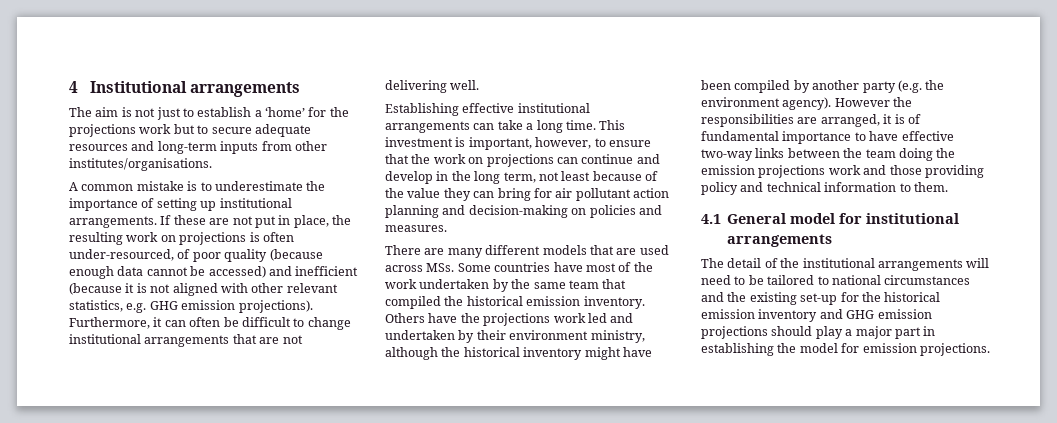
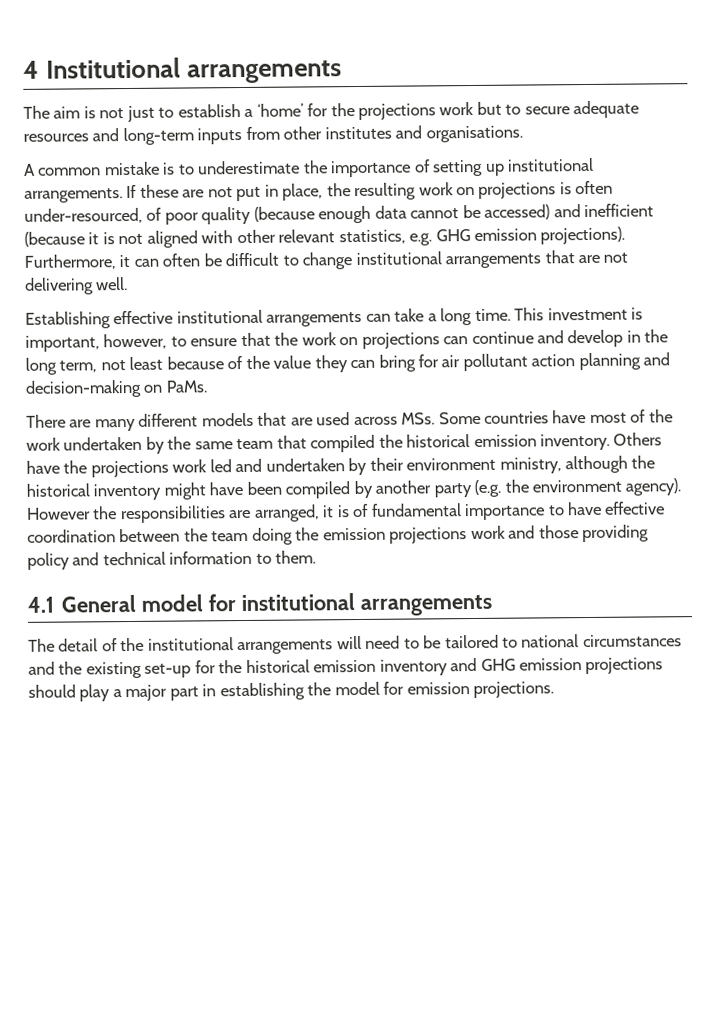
[69,158,212,171] institutes/organisations. -> [324,125,523,143] institutes and organisations.
[589,205,662,218] [385,225,447,232] policies and measures. -> [165,380,208,393] PaMs.
[701,148,785,161] two-way links -> [27,529,116,543] coordination

